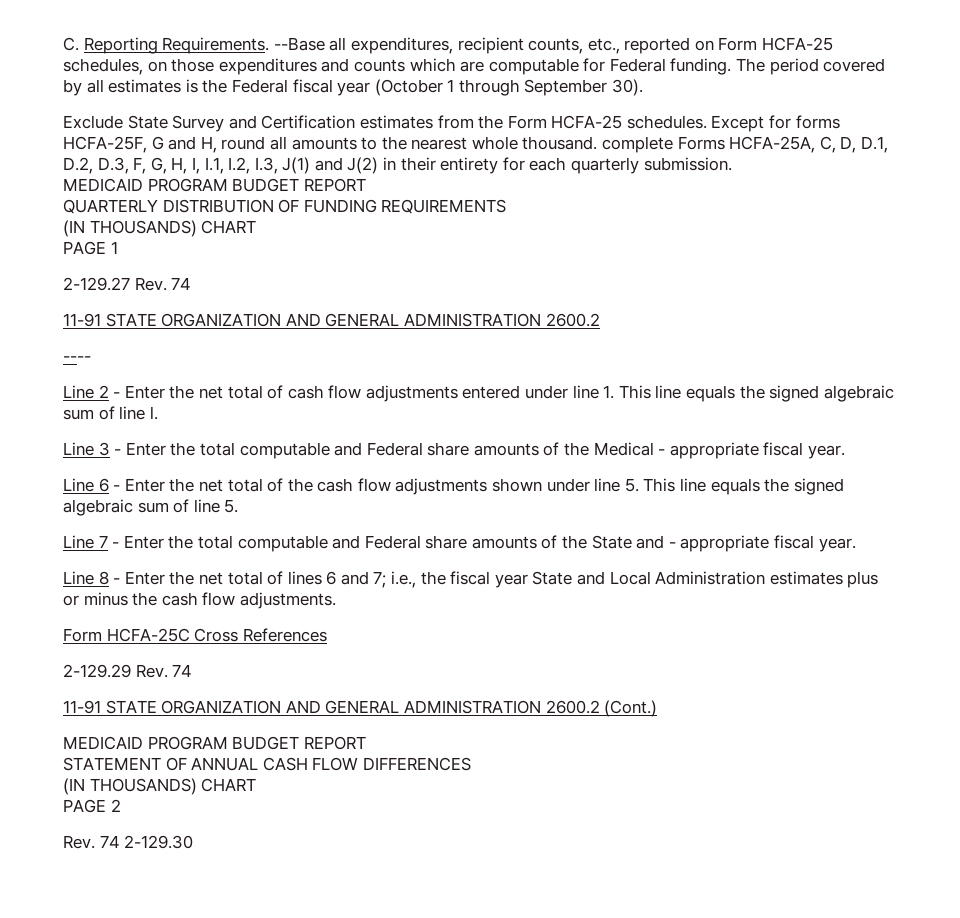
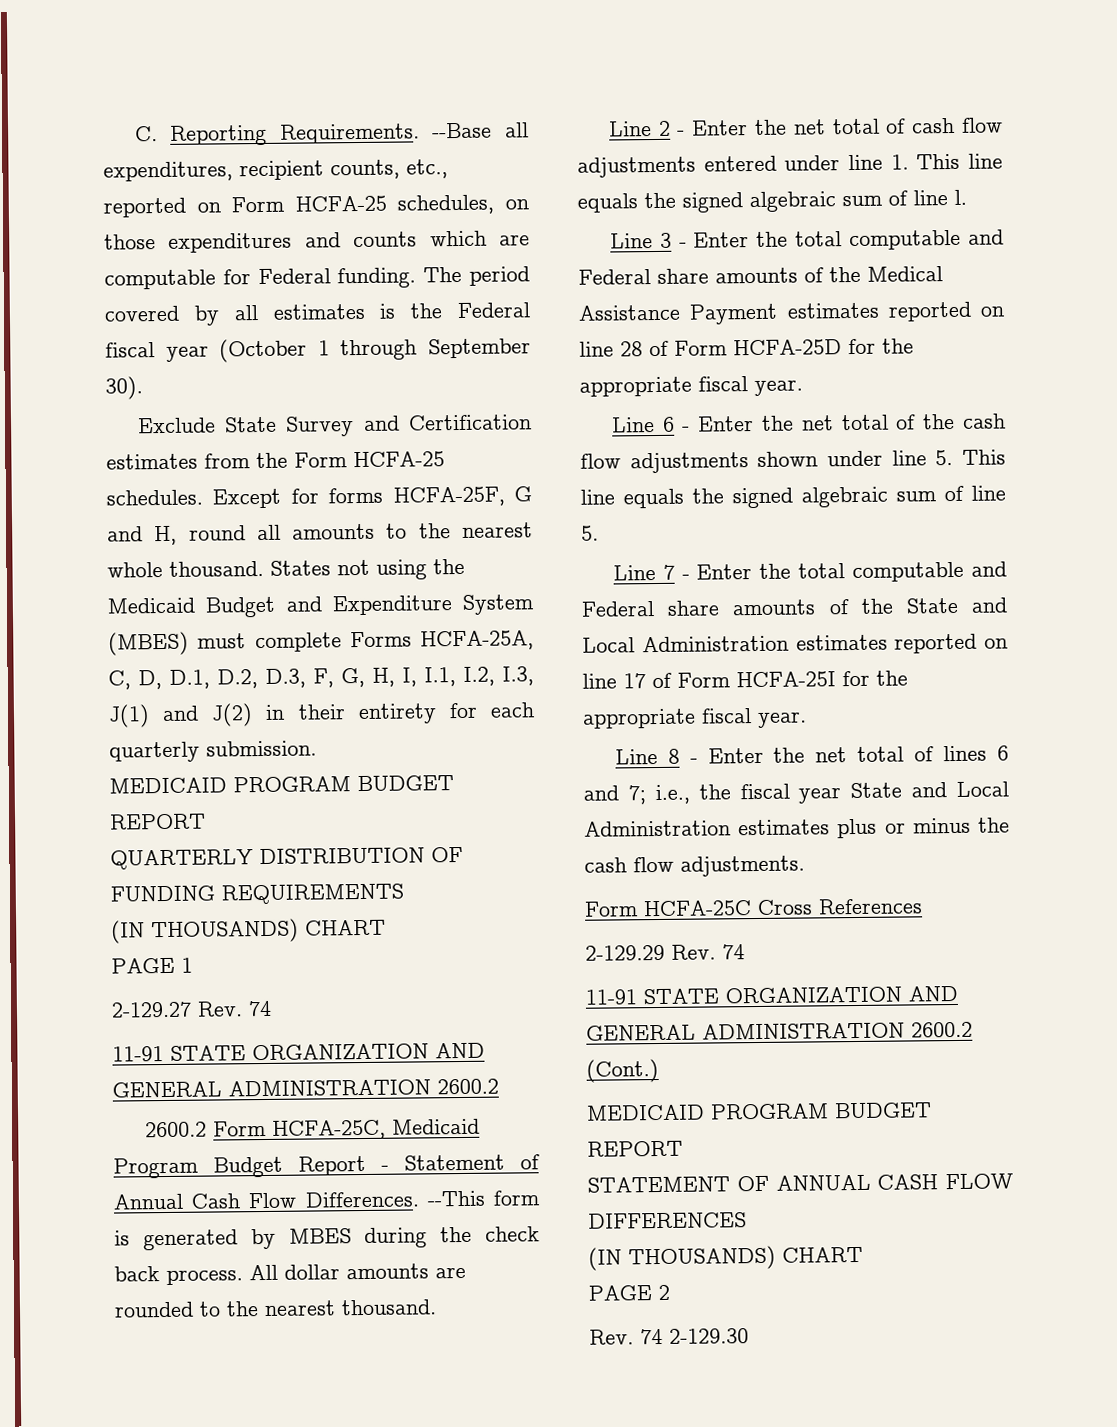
(598, 143) none -> [270,558,465,580] [107,594,534,618] [108,631,247,656] States not using the Medicaid Budget and Expenditure System (MBES) must
[63,356,91,362] ---- -> [144,1118,480,1140] [113,1154,540,1179] [113,1190,540,1210] [114,1226,540,1251] [114,1263,466,1285] [114,1299,437,1318] 2600.2 Form HCFA-25C, Medicaid Program Budget Report - Statement of Annual Cash Flow Differences. --This form is generated by MBES during the check back process. All dollar amounts are rounded to the nearest thousand.
[658,449,666,455] - -> [578,301,1005,325] [579,338,914,357] Assistance Payment estimates reported on line 28 of Form HCFA-25D for the
[668,542,676,548] - -> [582,633,1008,654] [582,670,908,689] Local Administration estimates reported on line 17 of Form HCFA-25I for the

